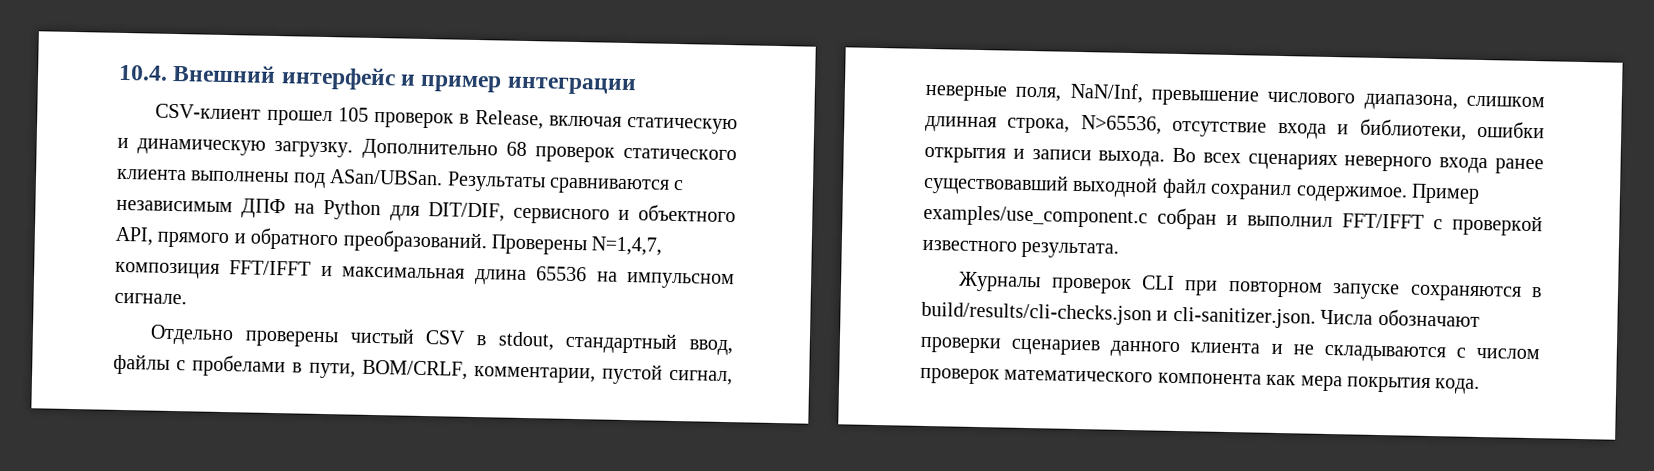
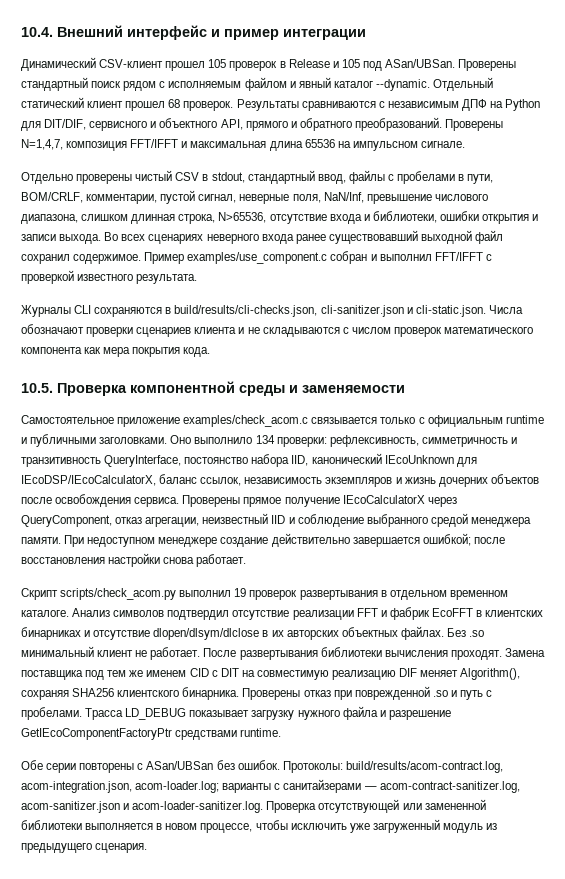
(637, 86) none -> [21,57,96,71] Динамический
[474,109,738,135] [117,137,738,163] [116,168,444,189] Release, включая статическую и динамическую загрузку. Дополнительно 68 проверок статического клиента выполнены под ASan/UBSan. -> [288,59,517,71] [21,77,494,91] [21,97,234,111] Release и 105 под ASan/UBSan. Проверены стандартный поиск рядом с исполняемым файлом и явный каталог --dynamic. Отдельный статический клиент прошел 68 проверок.
[1050,275,1542,302] [921,301,1316,329] проверок CLI при повторном запуске сохраняются в build/results/cli-checks.json и cli-sanitizer.json. -> [74,305,486,317] CLI сохраняются в build/results/cli-checks.json, cli-sanitizer.json и cli-static.json.
[1110,340,1181,358] данного -> (192, 332) none
(1481, 386) none -> [21,381,405,396] [21,415,544,427] [21,434,517,447] [21,453,477,467] [21,474,539,487] [21,494,457,507] [21,513,531,527] [21,533,505,547] [21,553,247,567] [21,588,508,600] [21,607,544,620] [21,626,485,640] [21,646,545,660] [21,668,521,680] [21,686,493,700] [21,706,451,720] [21,728,282,740] [21,760,503,773] [21,779,520,793] [21,799,486,813] [21,819,498,833] [21,843,148,853] // 10.5. Проверка компонентной среды и заменяемости // Самостоятельное приложение examples/check_acom.c связывается только с официальным runtime и публичными заголовками. Оно выполнило 134 проверки: рефлексивность, симметричность и транзитивность QueryInterface, постоянство набора IID, канонический IEcoUnknown для IEcoDSP/IEcoCalculatorX, баланс ссылок, независимость экземпляров и жизнь дочерних объектов после освобождения сервиса. Проверены прямое получение IEcoCalculatorX через QueryComponent, отказ агрегации, неизвестный IID и соблюдение выбранного средой менеджера памяти. При недоступном менеджере создание действительно завершается ошибкой; после восстановления настройки снова работает. // Скрипт scripts/check_acom.py выполнил 19 проверок развертывания в отдельном временном каталоге. Анализ символов подтвердил отсутствие реализации FFT и фабрик EcoFFT в клиентских бинарниках и отсутствие dlopen/dlsym/dlclose в их авторских объектных файлах. Без .so минимальный клиент не работает. После развертывания библиотеки вычисления проходят. Замена поставщика под тем же именем CID с DIT на совместимую реализацию DIF меняет Algorithm(), сохраняя SHA256 клиентского бинарника. Проверены отказ при поврежденной .so и путь с пробелами. Трасса LD_DEBUG показывает загрузку нужного файла и разрешение GetIEcoComponentFactoryPtr средствами runtime. // Обе серии повторены с ASan/UBSan без ошибок. Протоколы: build/results/acom-contract.log, acom-integration.json, acom-loader.log; варианты с санитайзерами — acom-contract-sanitizer.log, acom-sanitizer.json и acom-loader-sanitizer.log. Проверка отсутствующей или замененной библиотеки выполняется в новом процессе, чтобы исключить уже загруженный модуль из предыдущего сценария.

